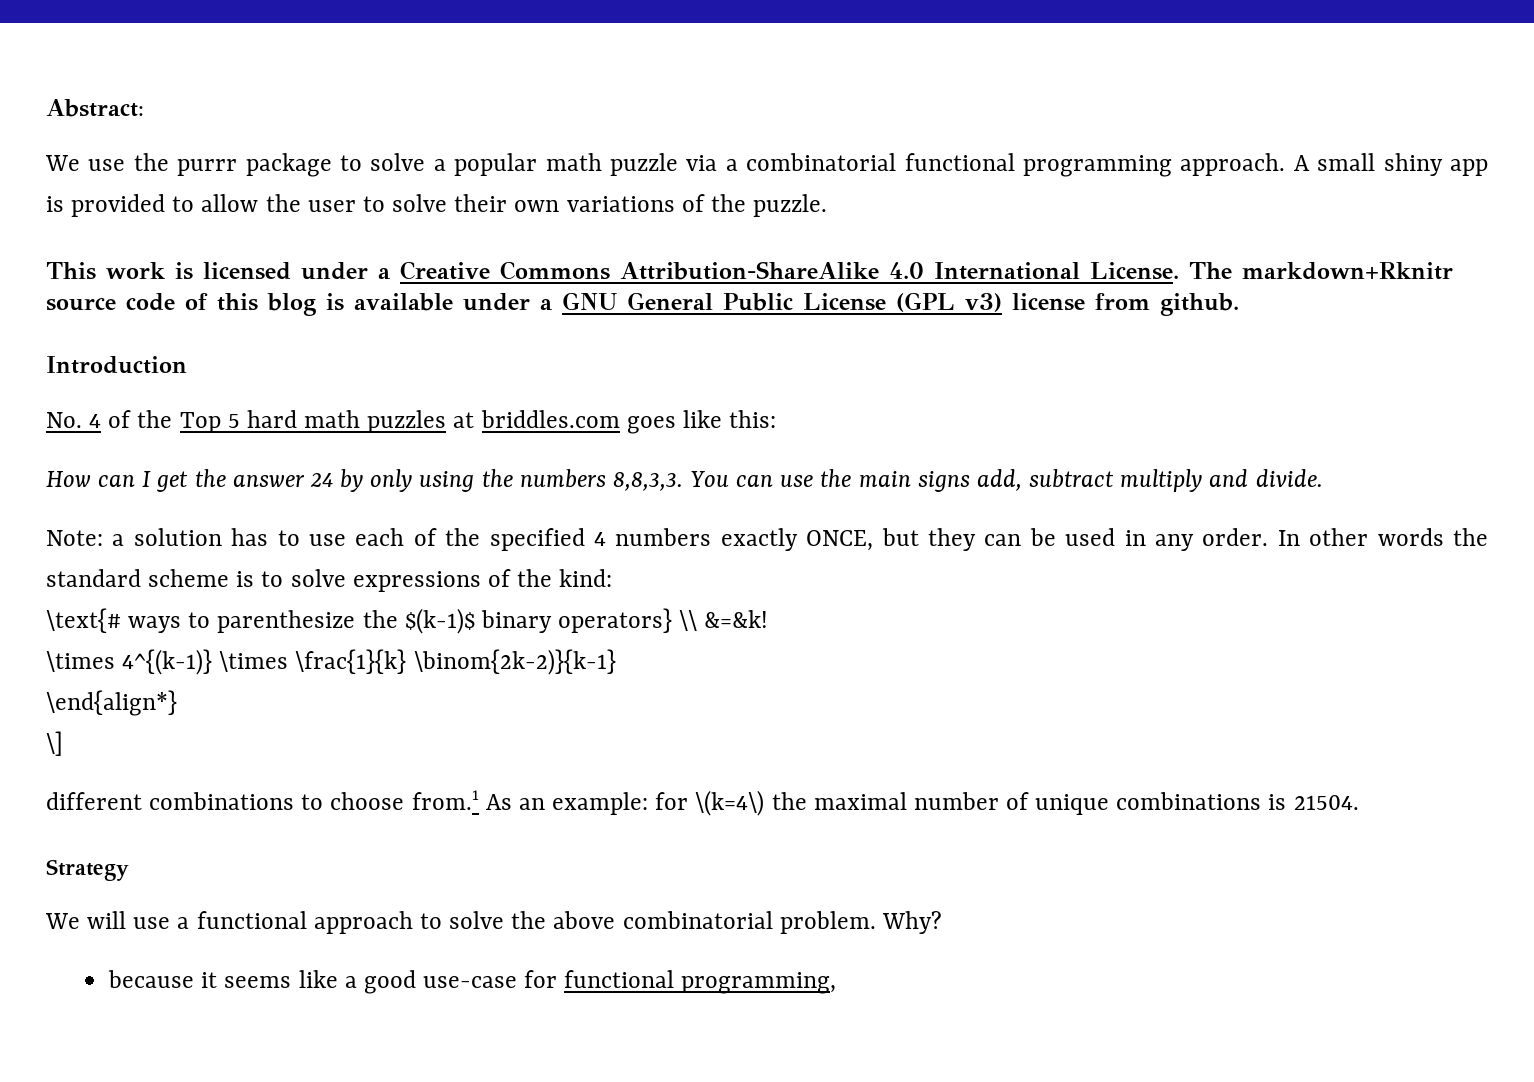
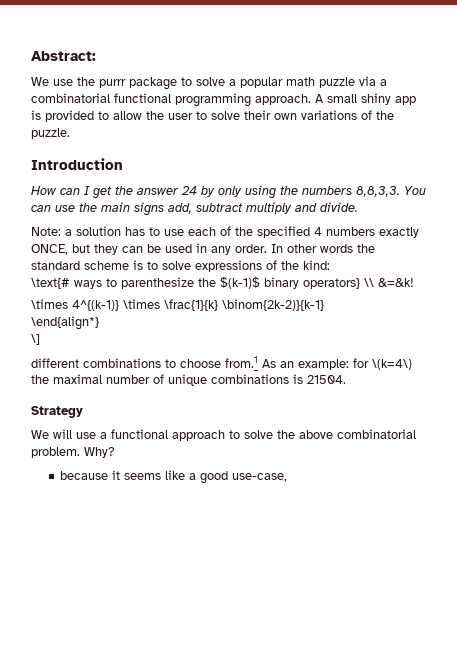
[46,261,1453,280] [46,292,1239,316] [46,356,187,374] [46,410,777,434] This work is licensed under a Creative Commons Attribution-ShareAlike 4.0 International License. The markdown+Rknitr source code of this blog is available under a GNU General Public License (GPL v3) license from github. // Introduction // No. 4 of the Top 5 hard math puzzles at briddles.com goes like this: -> [31,158,123,170] Introduction
[422,970,837,994] use-case for functional programming, -> [232,473,288,482] use-case,

